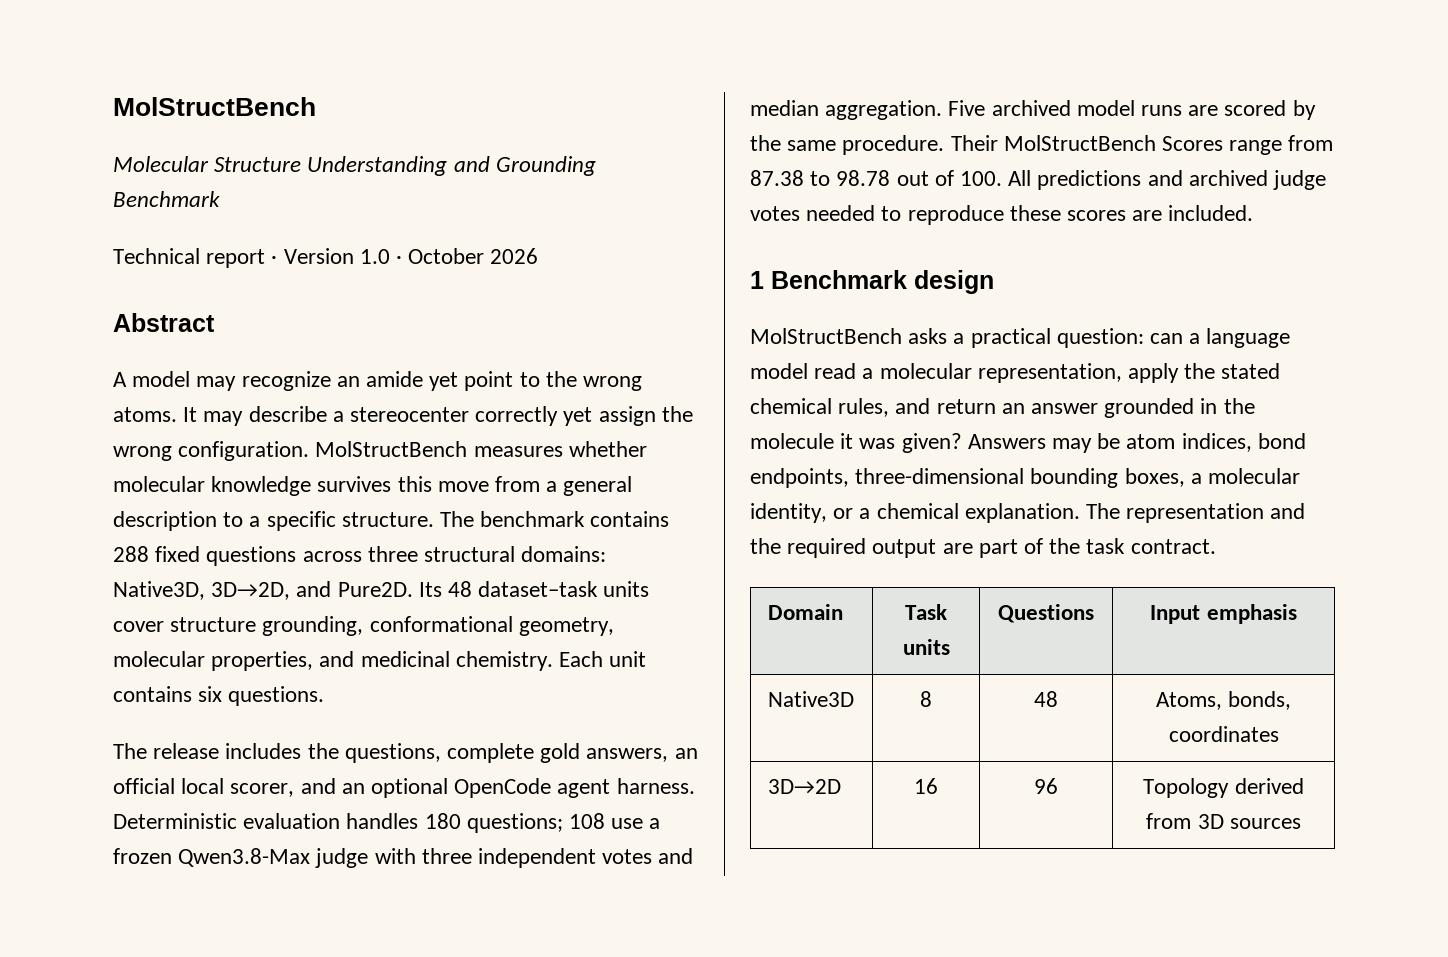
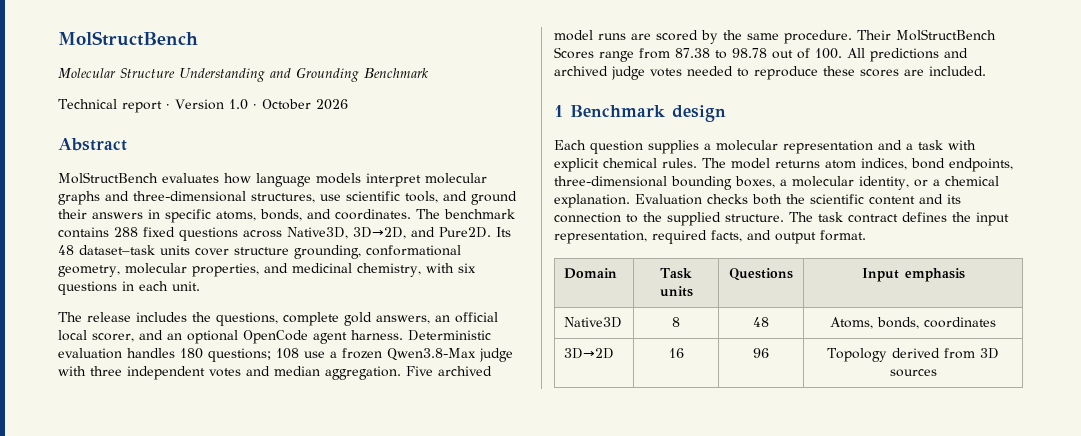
[113,371,643,391] [113,406,693,426] [113,441,647,461] [113,476,633,496] [113,511,434,531] A model may recognize an amide yet point to the wrong atoms. It may describe a stereocenter correctly yet assign the wrong configuration. MolStructBench measures whether molecular knowledge survives this move from a general description to a specific structure. -> [58,172,487,187] [58,191,517,205] [58,209,411,223] MolStructBench evaluates how language models interpret molecular graphs and three-dimensional structures, use scientific tools, and ground their answers in specific atoms, bonds, and coordinates.
[367,546,607,562] three structural domains: -> (282, 234) none
[455,651,647,671] [113,686,325,706] chemistry. Each unit contains six questions. -> [356,263,476,277] [58,281,200,295] chemistry, with six questions in each unit.
[750,328,1291,348] [750,363,1281,383] [750,398,1255,418] [750,433,1121,453] MolStructBench asks a practical question: can a language model read a molecular representation, apply the stated chemical rules, and return an answer grounded in the molecule it was given? Answers may be -> [554,140,976,154] [554,158,820,172] Each question supplies a molecular representation and a task with explicit chemical rules. The model returns
[1086,503,1306,523] [750,538,1216,558] The representation and the required output are part of the task contract. -> [635,194,961,205] [554,212,1009,226] [554,230,866,244] Evaluation checks both the scientific content and its connection to the supplied structure. The task contract defines the input representation, required facts, and output format.

